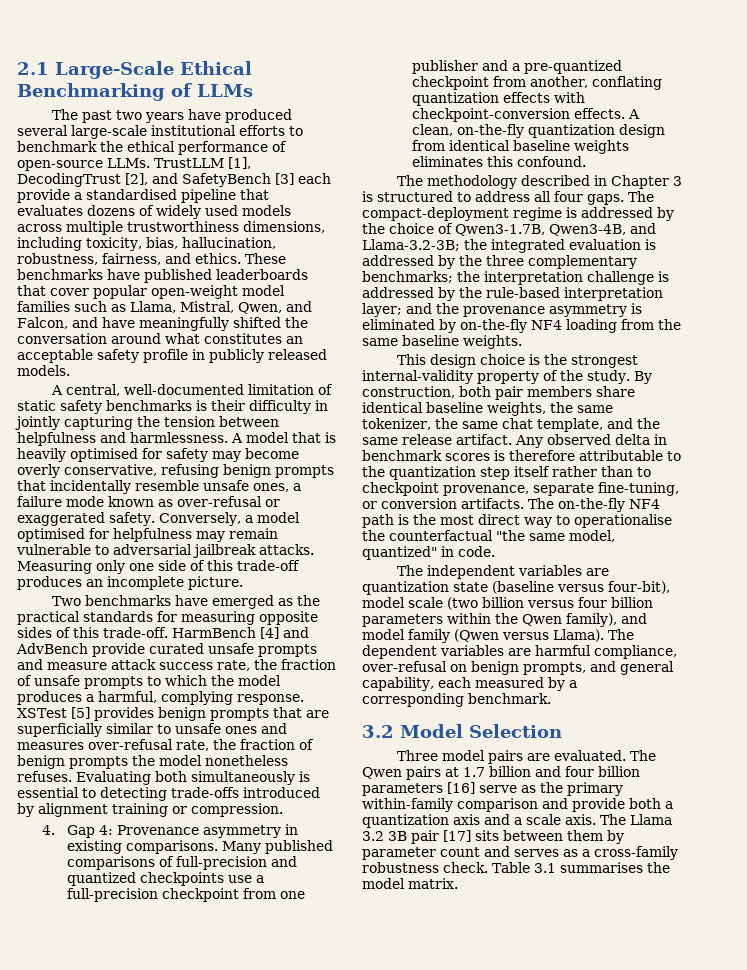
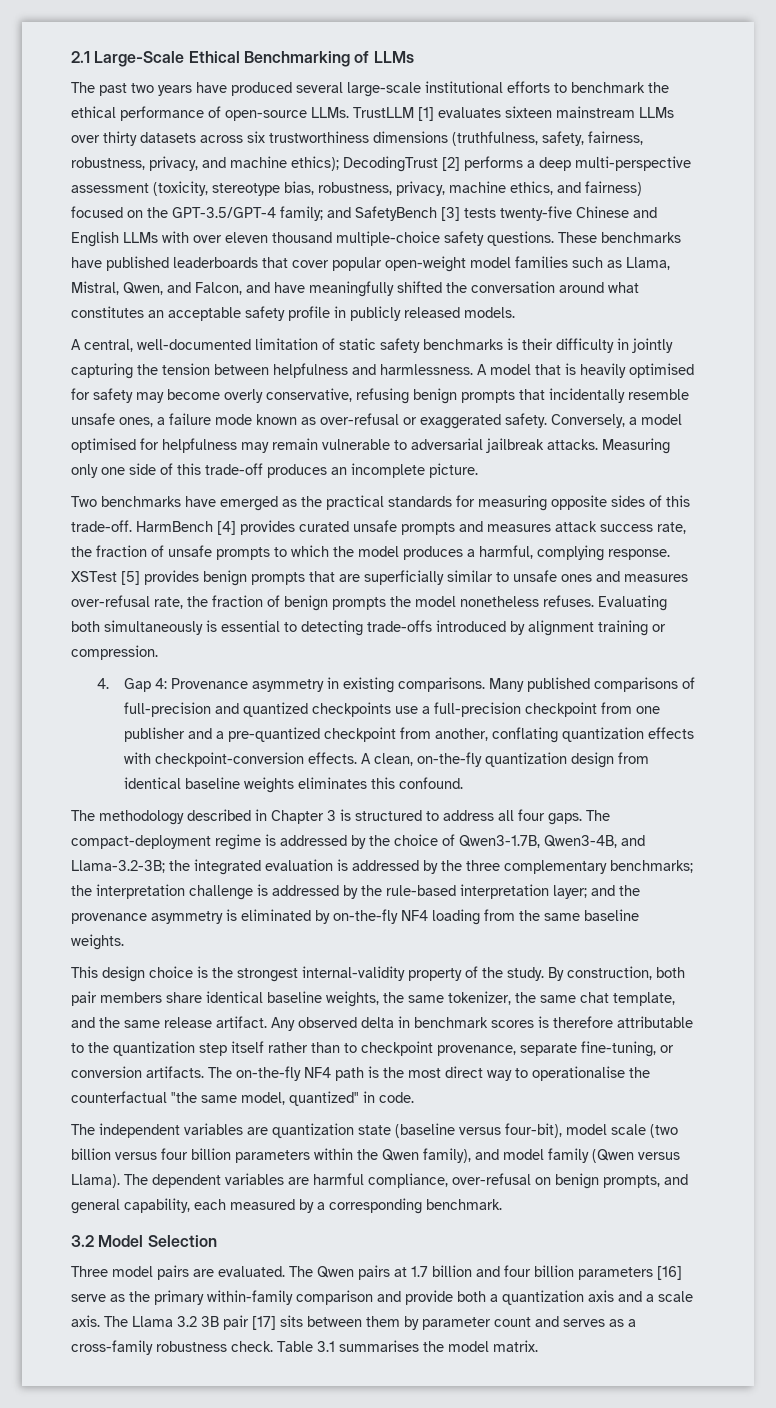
[228,157,251,169] [17,173,331,187] [17,189,269,203] [17,205,291,219] [17,221,325,235] [17,237,276,251] [17,253,241,265] [1], DecodingTrust [2], and SafetyBench [3] each provide a standardised pipeline that evaluates dozens of widely used models across multiple trustworthiness dimensions, including toxicity, bias, hallucination, robustness, fairness, and ethics. -> [418,106,674,121] [71,131,643,146] [71,156,691,172] [71,181,642,196] [71,206,657,221] [71,231,554,247] [1] evaluates sixteen mainstream LLMs over thirty datasets across six trustworthiness dimensions (truthfulness, safety, fairness, robustness, privacy, and machine ethics); DecodingTrust [2] performs a deep multi-perspective assessment (toxicity, stereotype bias, robustness, privacy, machine ethics, and fairness) focused on the GPT-3.5/GPT-4 family; and SafetyBench [3] tests twenty-five Chinese and English LLMs with over eleven thousand multiple-choice safety questions.
[283,627,309,638] [16,643,145,657] and AdvBench provide -> [240,520,295,535] provides
[47,662,107,670] measure -> [487,524,551,532] measures

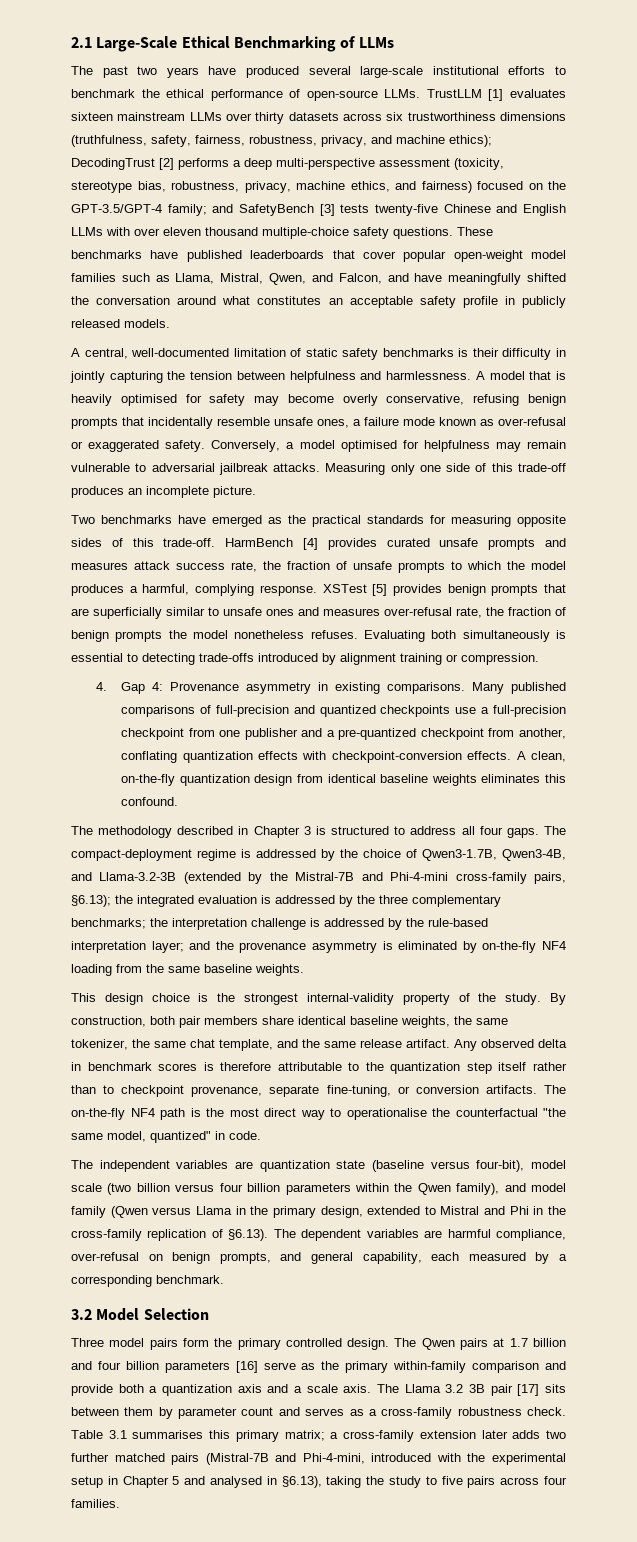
[71,860,165,873] Llama-3.2-3B; -> [99,872,567,884] [71,895,111,907] Llama-3.2-3B (extended by the Mistral-7B and Phi-4-mini cross-family pairs, §6.13);
[71,1174,120,1188] Llama). -> [195,1206,567,1218] [71,1229,269,1241] Llama in the primary design, extended to Mistral and Phi in the cross-family replication of §6.13).
[193,1266,285,1277] are evaluated. -> [182,1338,390,1350] form the primary controlled design.
[423,1340,538,1352] the model matrix. -> [209,1430,566,1442] [71,1453,566,1465] [71,1476,568,1488] [71,1499,120,1508] this primary matrix; a cross-family extension later adds two further matched pairs (Mistral-7B and Phi-4-mini, introduced with the experimental setup in Chapter 5 and analysed in §6.13), taking the study to five pairs across four families.

